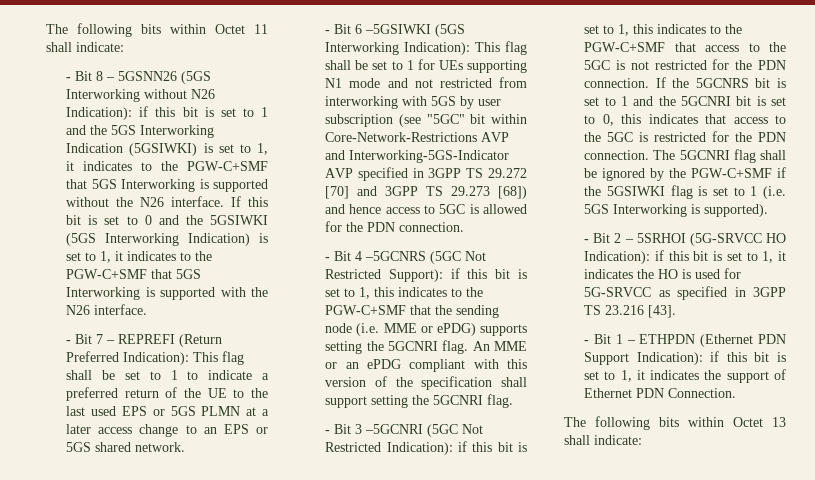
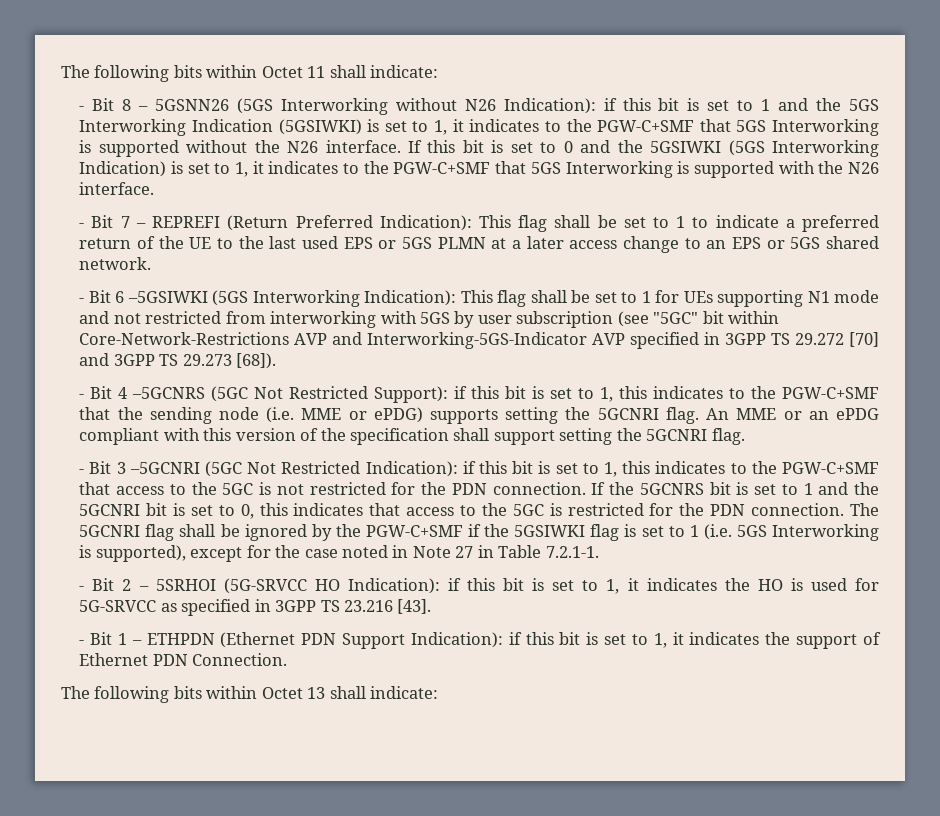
[498,186,527,199] [325,204,527,214] [325,221,465,232] [68]) and hence access to 5GC is allowed for the PDN connection. -> [236,353,277,369] [68]).
[704,204,769,217] supported). -> [95,545,599,562] supported), except for the case noted in Note 27 in Table 7.2.1-1.

